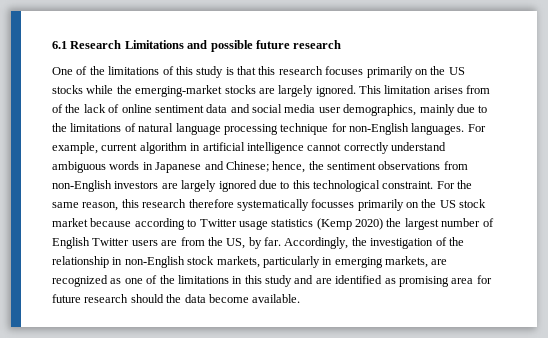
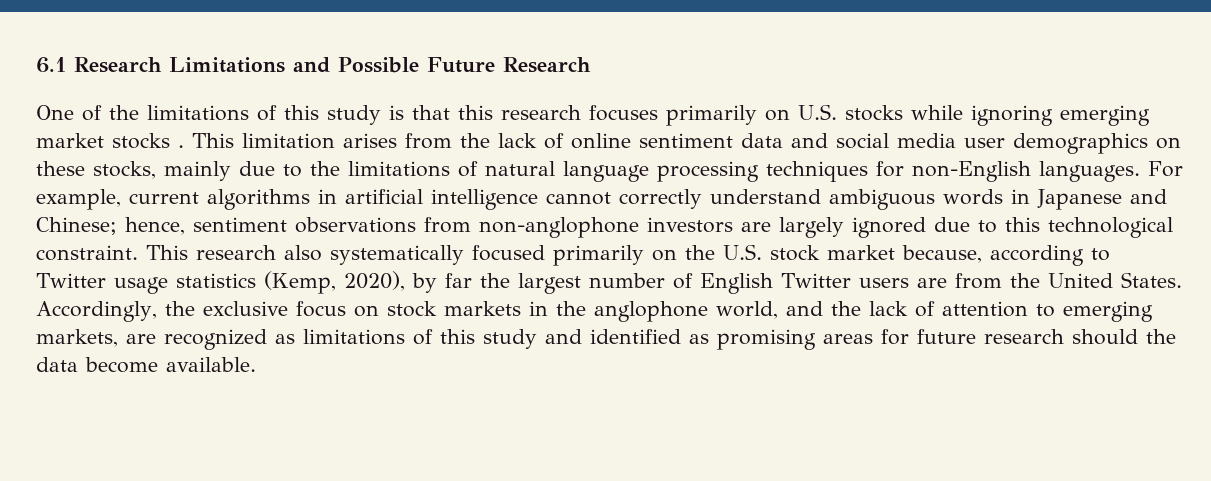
[210,40,342,52] possible future research -> [338,57,591,73] Possible Future Research
[430,66,465,75] [52,85,356,97] the US stocks while the emerging-market stocks are largely ignored. -> [798,104,1150,126] [36,133,184,149] U.S. stocks while ignoring emerging market stocks .
[52,104,63,113] of -> (452, 141) none
[343,104,417,116] demographics, -> [1013,133,1181,154] [36,161,156,179] demographics on these stocks,
[280,123,329,135] technique -> [766,161,868,182] techniques
[139,142,187,154] algorithm -> [207,189,310,210] algorithms
[308,161,324,170] the -> (185, 226) none
[52,180,112,192] non-English -> [479,217,639,238] non-anglophone
[436,180,473,189] [52,199,456,211] For the same reason, this research therefore systematically focusses primarily on the US -> [146,244,762,266] This research also systematically focused primarily on the U.S.
[90,218,132,227] because -> [902,245,982,263] because,
[316,218,383,230] (Kemp 2020) -> [263,271,472,294] (Kemp, 2020), by far
[226,237,464,249] [52,256,333,268] US, by far. Accordingly, the investigation of the relationship in non-English stock markets, particularly in -> [1047,272,1182,288] [36,301,1055,322] United States. Accordingly, the exclusive focus on stock markets in the anglophone world, and the lack of attention to
[124,275,243,284] one of the limitations in -> [303,329,433,345] limitations of
[315,278,332,284] are -> (582, 336) none
[451,278,474,284] area -> [823,334,873,344] areas

